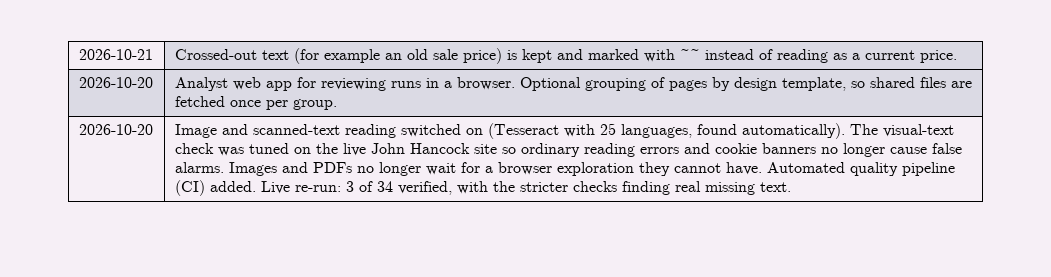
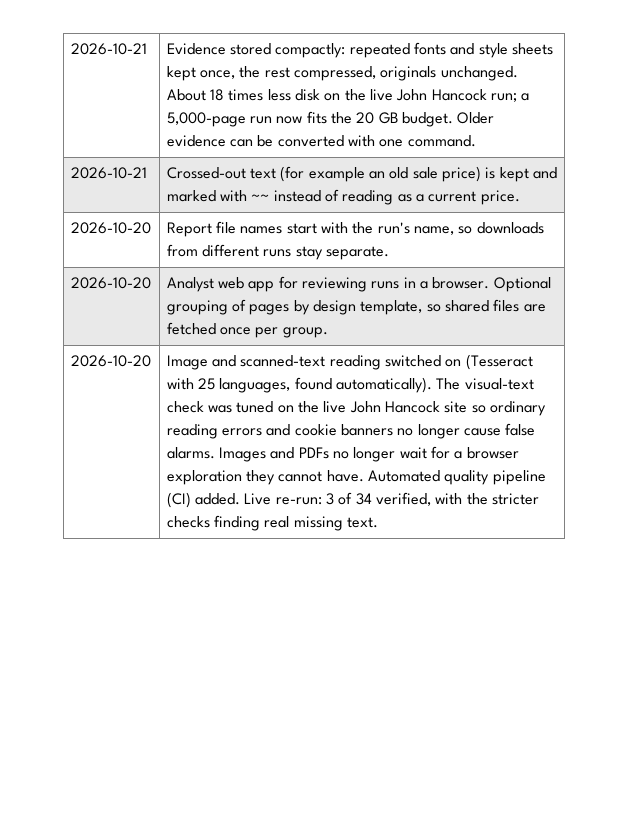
[78,49,153,60] 2026-10-21 -> [70,43,147,55] [166,42,553,58] [166,66,518,81] [166,89,530,102] [166,111,495,127] [166,135,476,147] [70,167,147,179] 2026-10-21 | Evidence stored compactly: repeated fonts and style sheets kept once, the rest compressed, originals unchanged. About 18 times less disk on the live John Hancock run; a 5,000-page run now fits the 20 GB budget. Older evidence can be converted with one command. // 2026-10-21
(957, 56) none -> [70,222,151,234] [166,221,544,237] [166,244,389,260] // 2026-10-20 | Report file names start with the run's name, so downloads from different runs stay separate.

